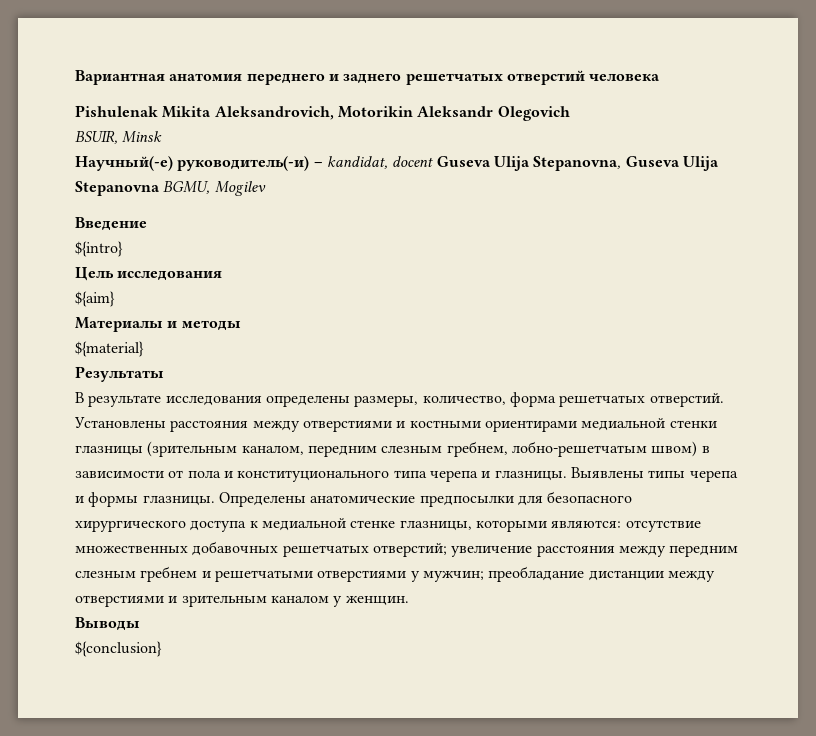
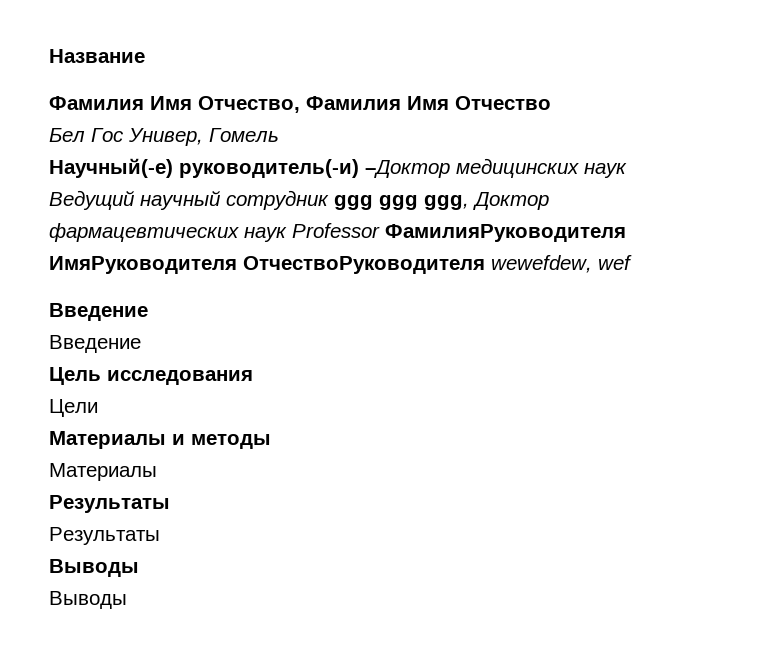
[75,70,661,85] [75,105,570,121] [75,130,163,144] [75,156,719,171] [75,181,266,196] [75,217,147,231] [75,241,123,257] Вариантная анатомия переднего и заднего решетчатых отверстий человека // Pishulenak Mikita Aleksandrovich, Motorikin Aleksandr Olegovich // BSUIR, Minsk // Научный(-е) руководитель(-и) – kandidat, docent Guseva Ulija Stepanovna, Guseva Ulija Stepanovna BGMU, Mogilev // Введение // ${intro} -> [49,49,145,63] [49,96,551,113] [49,128,279,146] [49,158,627,178] [49,190,549,210] [49,223,626,242] [49,255,632,274] [49,303,148,321] [49,335,141,353] Название // Фамилия Имя Отчество, Фамилия Имя Отчество // Бел Гос Универ, Гомель // Научный(-е) руководитель(-и) –Доктор медицинских наук Ведущий научный сотрудник ggg ggg ggg, Доктор фармацевтических наук Professor ФамилияРуководителя ИмяРуководителя ОтчествоРуководителя wewefdew, wef // Введение // Введение
[75,291,115,307] ${aim} -> [49,399,98,417] Цели
[75,341,144,357] [75,366,164,382] [75,392,724,407] [74,417,717,432] [75,441,710,457] [75,467,738,482] [75,491,633,507] [75,518,701,532] [75,541,739,557] [75,566,715,582] [75,595,409,607] ${material} // Результаты // В результате исследования определены размеры, количество, форма решетчатых отверстий. Установлены расстояния между отверстиями и костными ориентирами медиальной стенки глазницы (зрительным каналом, передним слезным гребнем, лобно-решетчатым швом) в зависимости от пола и конституционального типа черепа и глазницы. Выявлены типы черепа и формы глазницы. Определены анатомические предпосылки для безопасного хирургического доступа к медиальной стенке глазницы, которыми являются: отсутствие множественных добавочных решетчатых отверстий; увеличение расстояния между передним слезным гребнем и решетчатыми отверстиями у мужчин; преобладание дистанции между отверстиями и зрительным каналом у женщин. -> [49,463,157,481] [49,495,170,513] [49,527,160,545] Материалы // Результаты // Результаты
[75,641,162,657] ${conclusion} -> [49,591,127,609] Выводы

